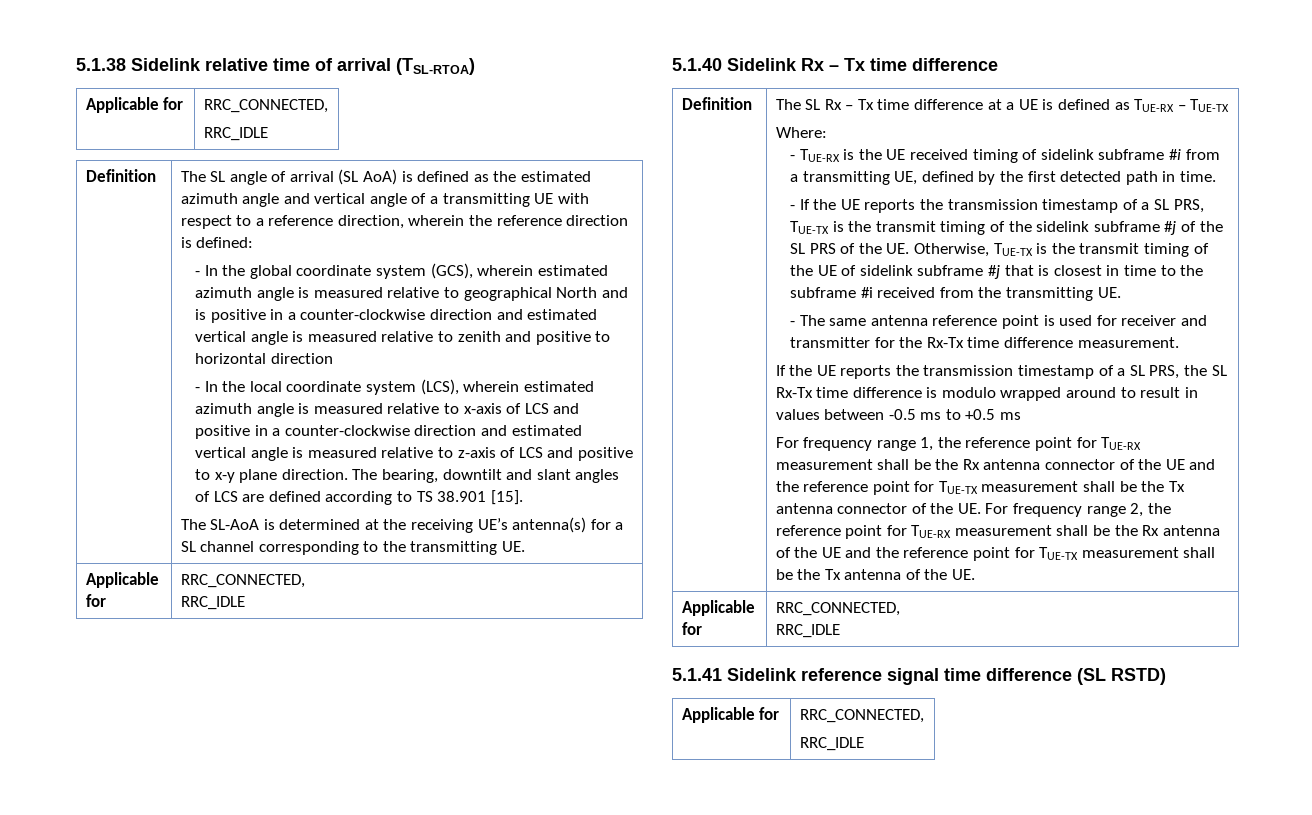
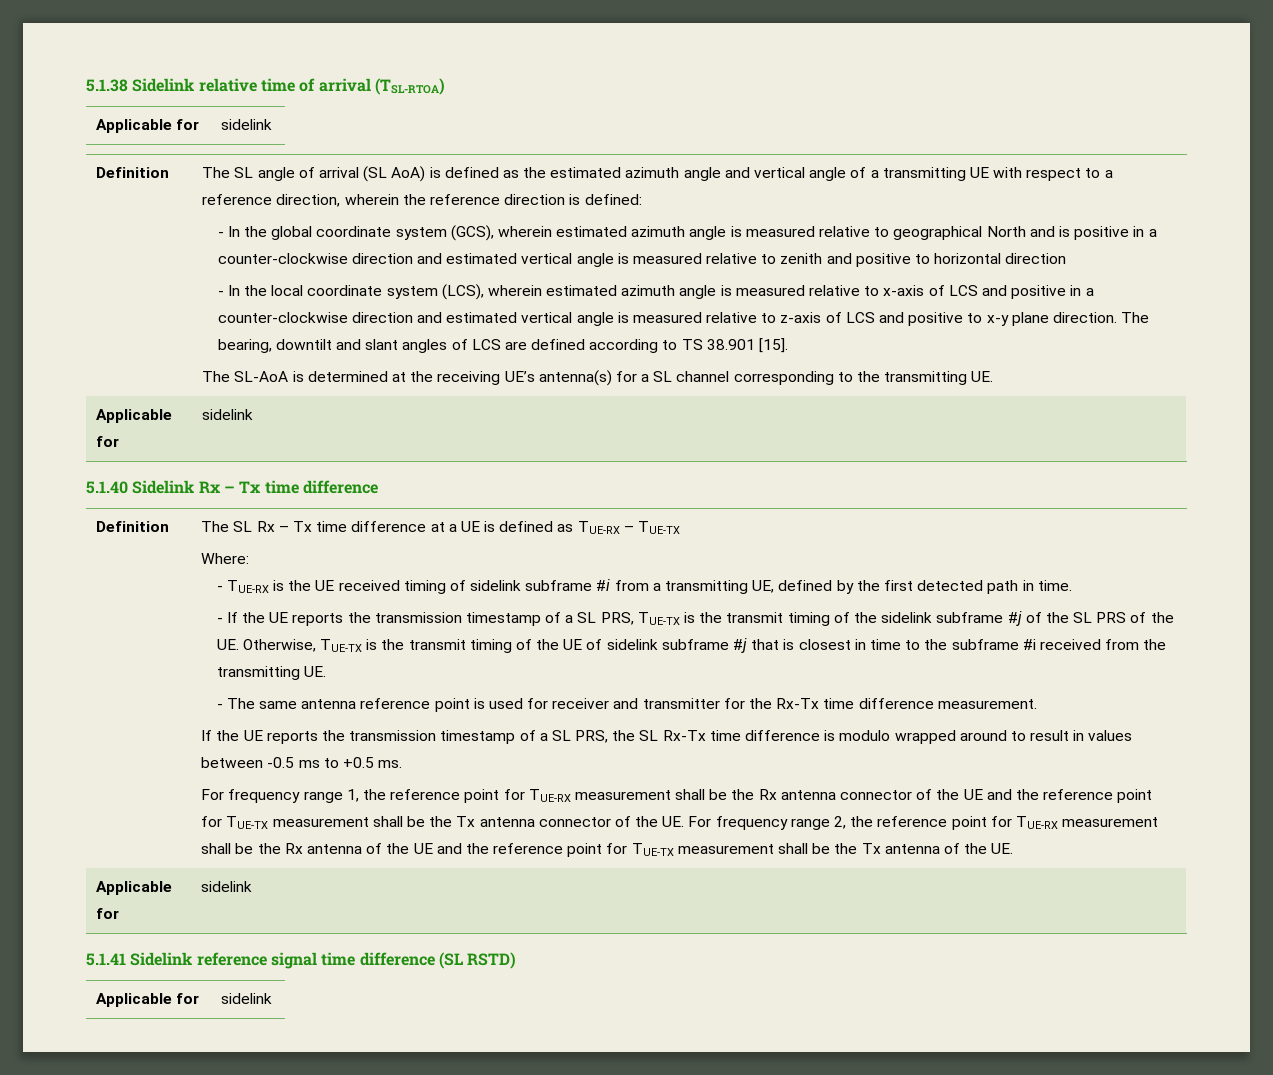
[203,99,328,113] [203,127,268,141] RRC_CONNECTED, // RRC_IDLE -> [221,119,273,130] sidelink
[180,574,305,588] [180,596,245,610] RRC_CONNECTED, // RRC_IDLE -> [202,409,254,420] sidelink
[1000,412,1022,420] ms -> [378,760,403,768] ms.
[775,602,900,616] [775,624,840,638] RRC_CONNECTED, // RRC_IDLE -> [201,881,253,892] sidelink
[799,709,924,723] [799,737,864,751] RRC_CONNECTED, // RRC_IDLE -> [221,993,273,1004] sidelink

